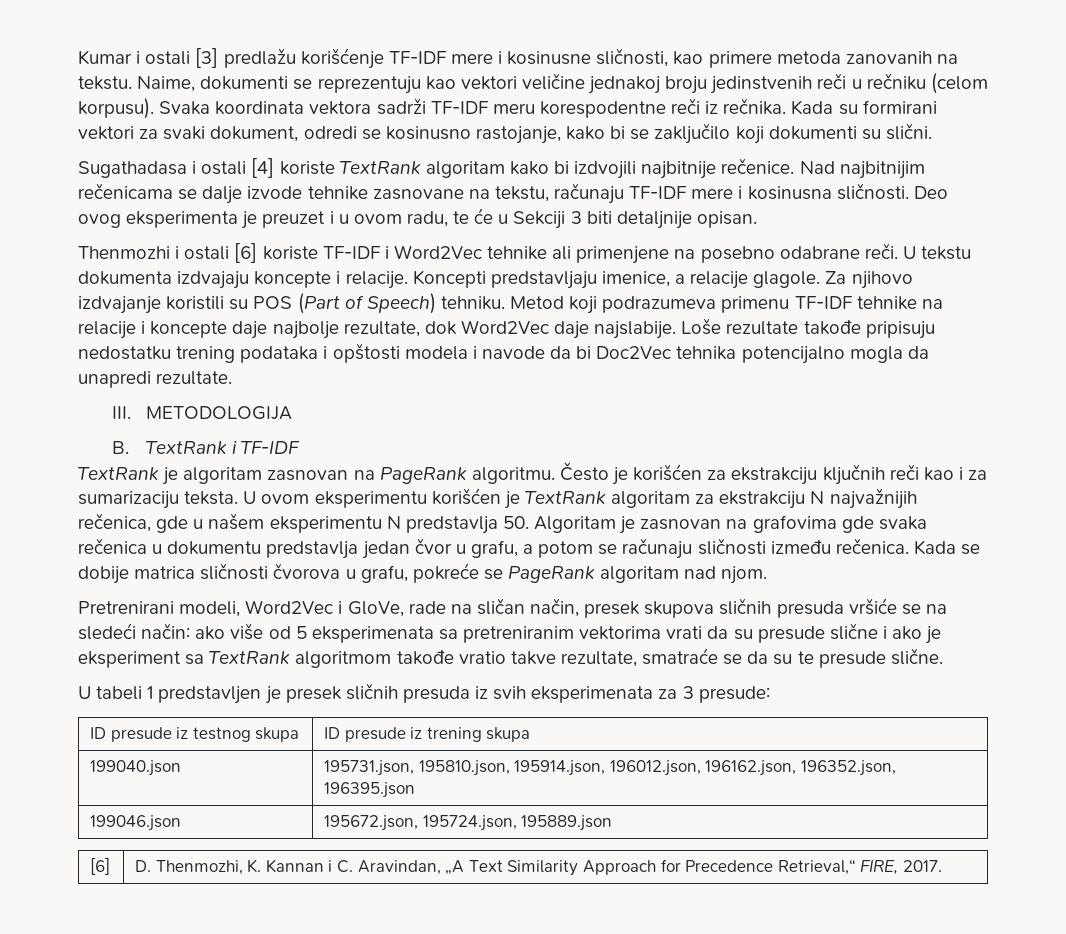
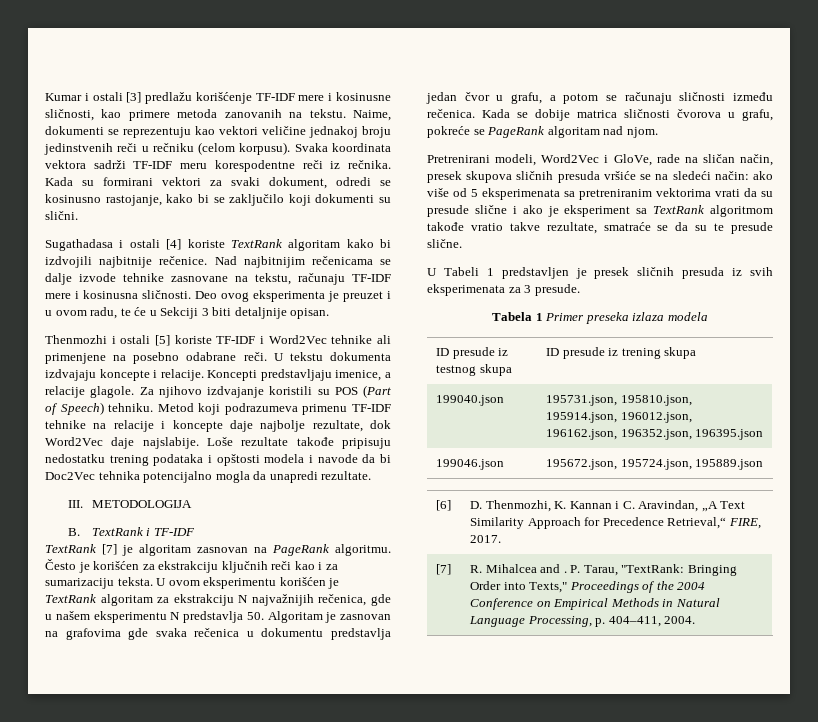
[234,243,258,263] [6] -> [155,335,170,346] [5]
(159, 473) none -> [102,544,117,555] [7]
[96,686,143,700] tabeli -> [443,267,479,276] Tabeli
[698,686,770,703] presude: -> [534,284,580,296] [492,312,708,324] presude. // Tabela 1 Primer preseka izlaza modela
(942, 866) none -> [436,564,452,575] [470,564,737,576] [470,581,706,593] [470,598,720,610] [469,616,696,627] // [7] | R. Mihalcea and . P. Tarau, "TextRank: Bringing Order into Texts," Proceedings of the 2004 Conference on Empirical Methods in Natural Language Processing, p. 404–411, 2004.

